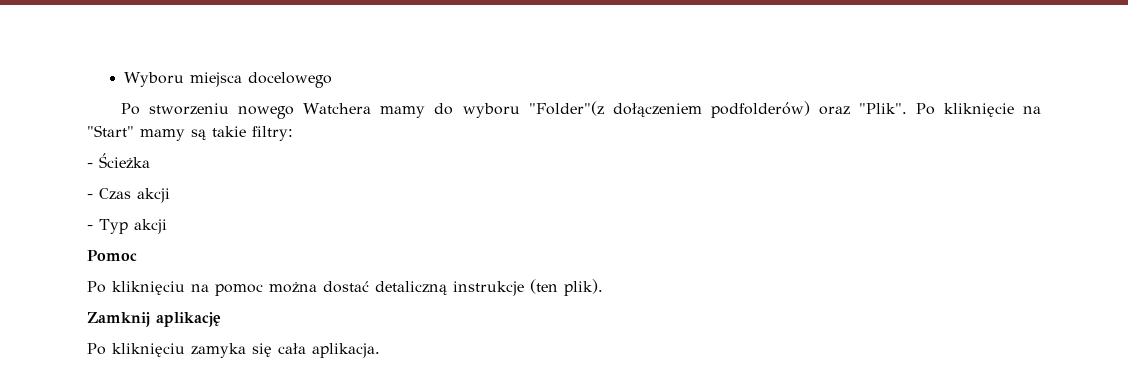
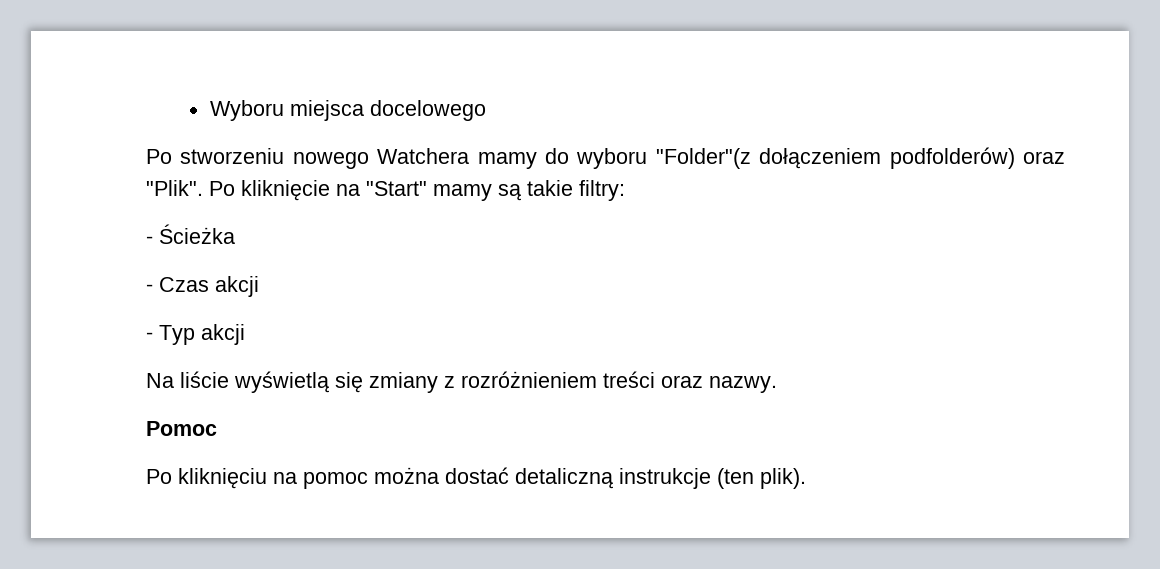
(167, 226) none -> [146,371,777,393] // Na liście wyświetlą się zmiany z rozróżnieniem treści oraz nazwy.
[87,312,221,327] [87,343,380,358] // Zamknij aplikację // Po kliknięciu zamyka się cała aplikacja. -> (806, 478) none

